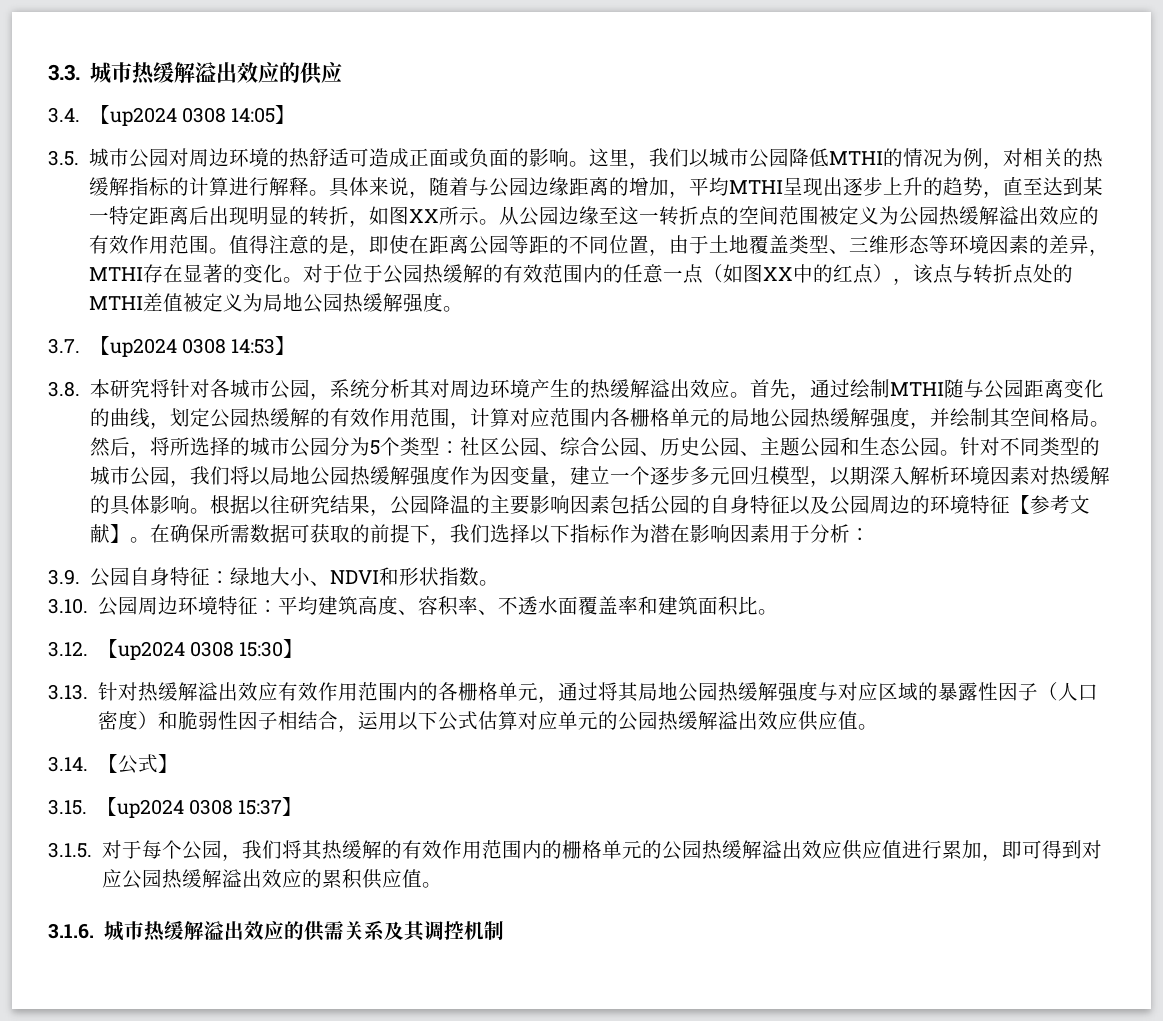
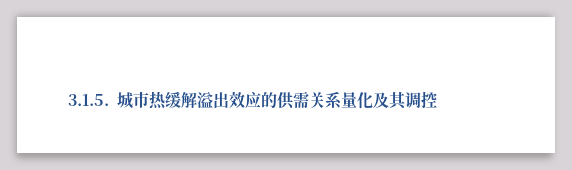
[48,62,342,85] [48,105,296,126] [48,148,1103,169] [88,176,1103,198] [88,206,1099,227] [88,235,1109,256] [88,264,1073,285] [88,293,463,313] [48,336,296,357] [48,379,1104,400] [89,408,1110,429] [89,437,1100,458] [89,466,1110,487] [89,495,1090,516] [89,524,870,545] [48,567,499,587] [48,596,778,616] [48,639,304,660] [48,682,1098,703] [97,711,878,732] [48,754,178,774] [48,797,303,818] [48,840,1102,861] [101,869,442,889] [48,923,94,939] 3.3.城市热缓解溢出效应的供应 // 3.4.【up2024 0308 14:05】 // 3.5.城市公园对周边环境的热舒适可造成正面或负面的影响。这里，我们以城市公园降低MTHI的情况为例，对相关的热缓解指标的计算进行解释。具体来说，随着与公园边缘距离的增加，平均MTHI呈现出逐步上升的趋势，直至达到某一特定距离后出现明显的转折，如图XX所示。从公园边缘至这一转折点的空间范围被定义为公园热缓解溢出效应的有效作用范围。值得注意的是，即使在距离公园等距的不同位置，由于土地覆盖类型、三维形态等环境因素的差异，MTHI存在显著的变化。对于位于公园热缓解的有效范围内的任意一点（如图XX中的红点），该点与转折点处的MTHI差值被定义为局地公园热缓解强度。 // 3.7.【up2024 0308 14:53】 // 3.8.本研究将针对各城市公园，系统分析其对周边环境产生的热缓解溢出效应。首先，通过绘制MTHI随与公园距离变化的曲线，划定公园热缓解的有效作用范围，计算对应范围内各栅格单元的局地公园热缓解强度，并绘制其空间格局。然后，将所选择的城市公园分为5个类型：社区公园、综合公园、历史公园、主题公园和生态公园。针对不同类型的城市公园，我们将以局地公园热缓解强度作为因变量，建立一个逐步多元回归模型，以期深入解析环境因素对热缓解的具体影响。根据以往研究结果，公园降温的主要影响因素包括公园的自身特征以及公园周边的环境特征【参考文献】。在确保所需数据可获取的前提下，我们选择以下指标作为潜在影响因素用于分析： // 3.9.公园自身特征：绿地大小、NDVI和形状指数。 // 3.10.公园周边环境特征：平均建筑高度、容积率、不透水面覆盖率和建筑面积比。 // 3.12.【up2024 0308 15:30】 // 3.13.针对热缓解溢出效应有效作用范围内的各栅格单元，通过将其局地公园热缓解强度与对应区域的暴露性因子（人口密度）和脆弱性因子相结合，运用以下公式估算对应单元的公园热缓解溢出效应供应值。 // 3.14.【公式】 // 3.15.【up2024 0308 15:37】 // 3.1.5.对于每个公园，我们将其热缓解的有效作用范围内的栅格单元的公园热缓解溢出效应供应值进行累加，即可得到对应公园热缓解溢出效应的累积供应值。 // 3.1.6. -> [68,94,109,106] 3.1.5.
(384, 930) none -> [341,92,373,109] 量化
[463,921,504,940] 机制 -> (437, 100) none

